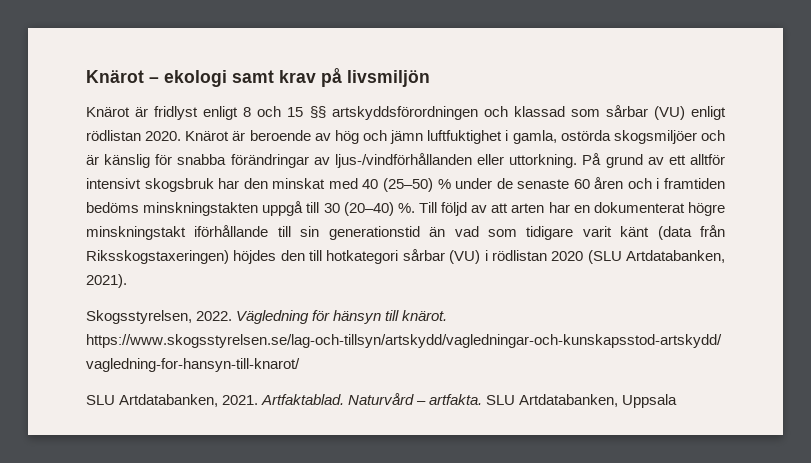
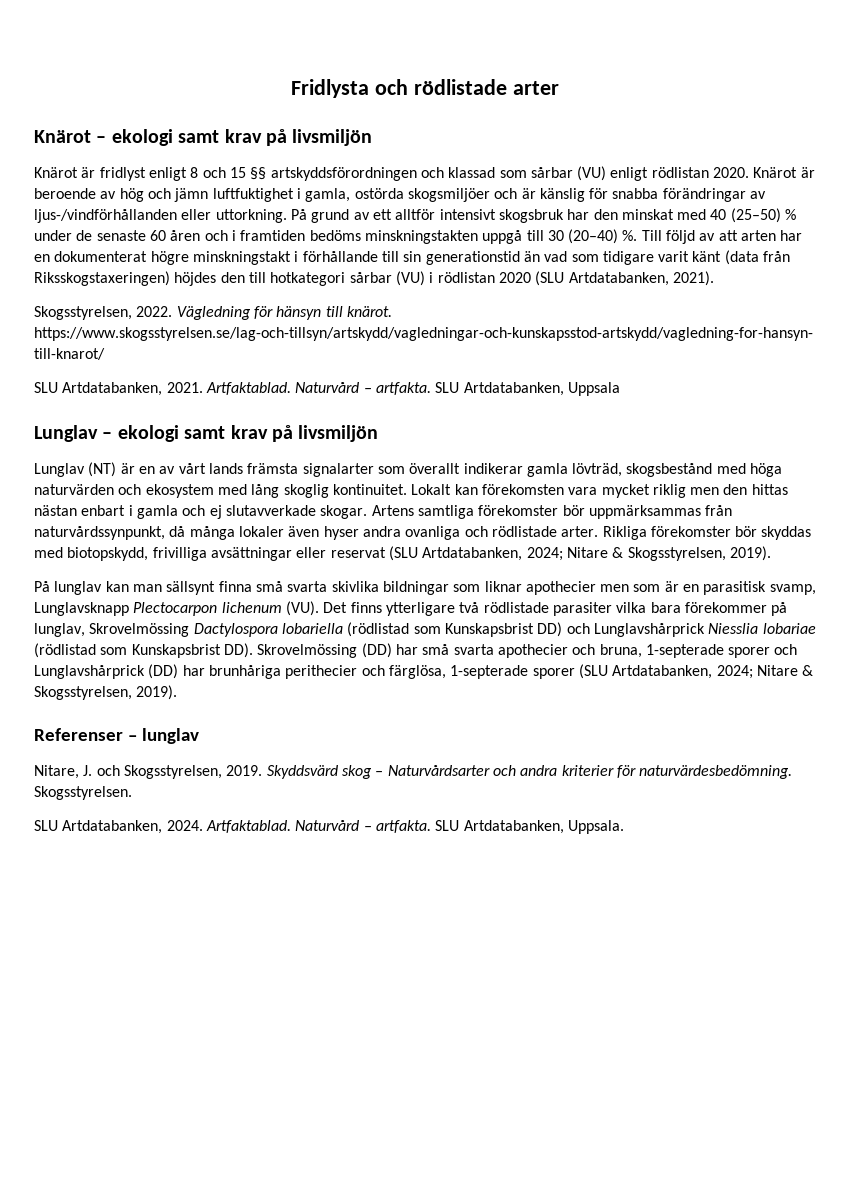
(86, 76) none -> [291,79,559,98] Fridlysta och rödlistade arter //
[194,225,269,237] iförhållande -> [294,251,378,262] i förhållande
(678, 401) none -> [34,425,379,442] [34,462,783,477] [34,484,788,498] [34,505,733,519] [34,526,812,540] [34,546,771,561] [34,581,816,595] [34,601,788,616] [34,622,816,637] [34,643,798,658] [34,664,814,679] [34,685,178,700] [34,728,199,744] [34,765,793,779] [34,786,132,800] [34,820,624,834] // Lunglav – ekologi samt krav på livsmiljön // Lunglav (NT) är en av vårt lands främsta signalarter som överallt indikerar gamla lövträd, skogsbestånd med höga naturvärden och ekosystem med lång skoglig kontinuitet. Lokalt kan förekomsten vara mycket riklig men den hittas nästan enbart i gamla och ej slutavverkade skogar. Artens samtliga förekomster bör uppmärksammas från naturvårdssynpunkt, då många lokaler även hyser andra ovanliga och rödlistade arter. Rikliga förekomster bör skyddas med biotopskydd, frivilliga avsättningar eller reservat (SLU Artdatabanken, 2024; Nitare & Skogsstyrelsen, 2019). // På lunglav kan man sällsynt finna små svarta skivlika bildningar som liknar apothecier men som är en parasitisk svamp, Lunglavsknapp Plectocarpon lichenum (VU). Det finns ytterligare två rödlistade parasiter vilka bara förekommer på lunglav, Skrovelmössing Dactylospora lobariella (rödlistad som Kunskapsbrist DD) och Lunglavshårprick Niesslia lobariae (rödlistad som Kunskapsbrist DD). Skrovelmössing (DD) har små svarta apothecier och bruna, 1-septerade sporer och Lunglavshårprick (DD) har brunhåriga perithecier och färglösa, 1-septerade sporer (SLU Artdatabanken, 2024; Nitare & Skogsstyrelsen, 2019). // Referenser – lunglav // Nitare, J. och Skogsstyrelsen, 2019. Skyddsvärd skog – Naturvårdsarter och andra kriterier för naturvärdesbedömning. Skogsstyrelsen. // SLU Artdatabanken, 2024. Artfaktablad. Naturvård – artfakta. SLU Artdatabanken, Uppsala.

